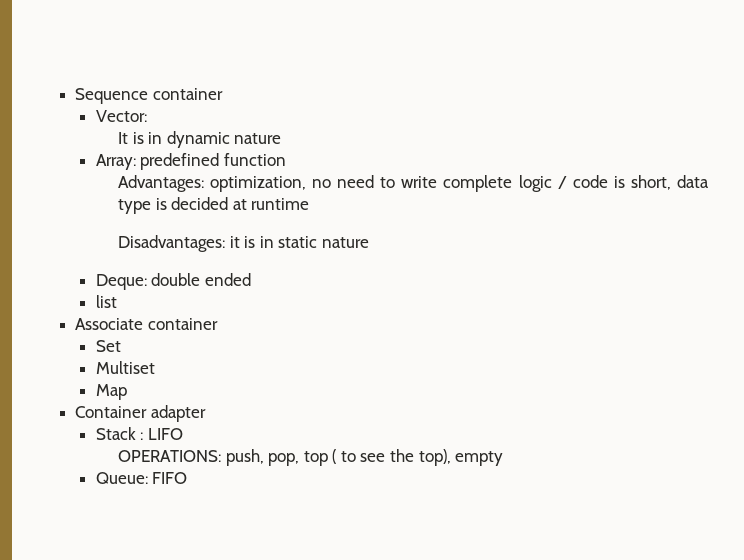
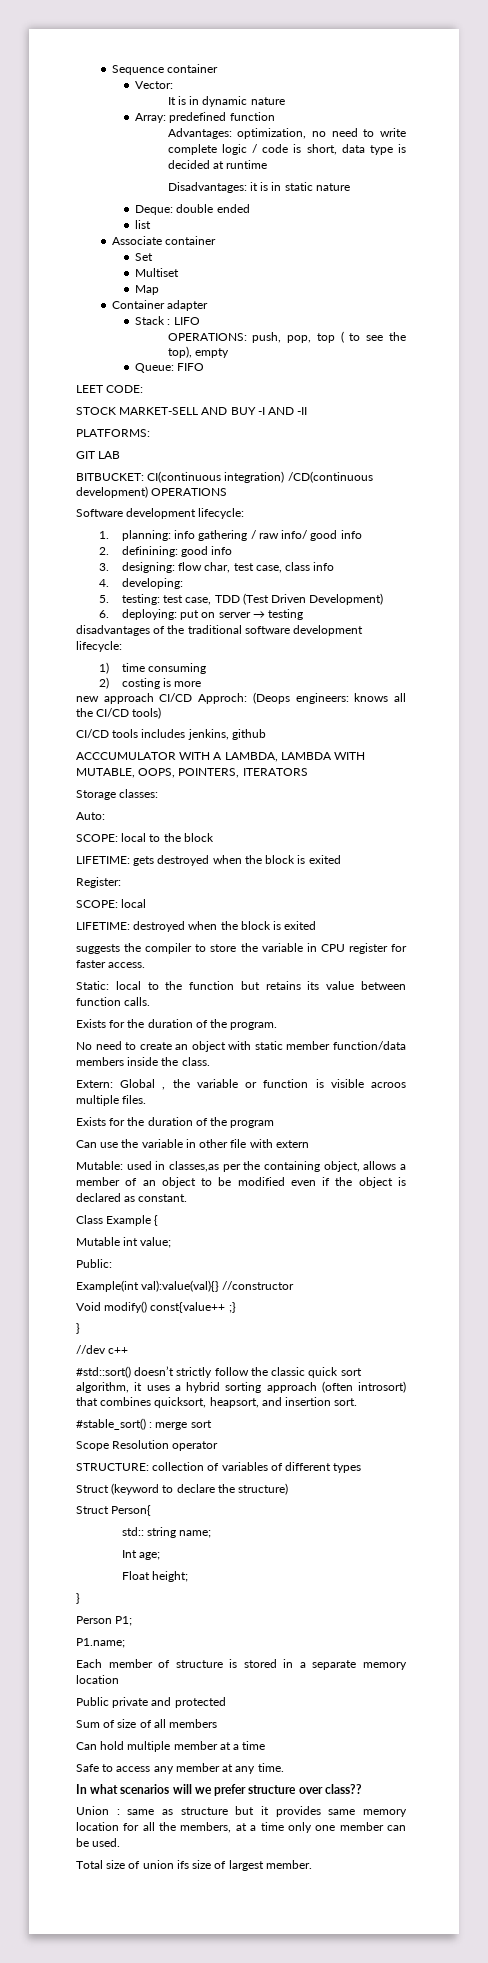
(188, 478) none -> [76,385,144,393] [76,407,308,415] [76,429,150,437] [76,451,121,459] [76,471,373,483] [76,486,228,498] [76,508,245,519] [98,530,362,541] [98,546,233,557] [98,562,335,573] [98,578,183,589] [98,593,384,605] [98,609,304,620] [76,625,364,636] [76,641,122,652] [98,662,207,674] [98,677,202,689] [76,692,406,704] [76,707,162,719] [76,729,266,740] [76,752,366,762] [76,768,308,778] [76,789,159,800] [76,812,105,820] [76,833,214,842] [76,855,341,866] [76,877,121,888] [76,899,147,908] [76,921,317,932] [76,943,407,954] [76,960,146,968] [76,981,406,990] [76,997,151,1006] [76,1019,278,1030] [76,1041,406,1052] [76,1057,210,1066] [76,1079,406,1090] [76,1095,147,1106] [76,1117,275,1128] [76,1139,309,1148] [76,1161,406,1172] [76,1177,406,1188] [76,1193,188,1202] [76,1215,159,1226] [76,1237,172,1248] [76,1259,112,1268] [76,1280,295,1292] [76,1301,236,1313] [76,1323,80,1334] [76,1345,129,1354] [76,1366,362,1378] [76,1381,406,1393] [76,1397,358,1408] [76,1418,212,1430] [76,1440,219,1451] [76,1462,362,1473] [76,1483,289,1495] [76,1505,152,1516] [121,1527,212,1538] [121,1550,161,1560] [121,1571,189,1582] [76,1593,80,1604] [76,1616,133,1626] [76,1638,125,1648] [76,1659,407,1670] [76,1675,119,1684] [76,1697,226,1708] [76,1719,218,1728] [76,1741,266,1752] [76,1763,284,1774] [76,1784,362,1796] [76,1806,407,1817] [76,1822,407,1833] [76,1838,121,1847] [76,1860,312,1871] // LEET CODE: // STOCK MARKET-SELL AND BUY -I AND -II // PLATFORMS: // GIT LAB // BITBUCKET: CI(continuous integration) /CD(continuous development) OPERATIONS // Software development lifecycle: // 1. planning: info gathering / raw info/ good info // 2. definining: good info // 3. designing: flow char, test case, class info // 4. developing: // 5. testing: test case, TDD (Test Driven Development) // 6. deploying: put on server → testing // disadvantages of the traditional software development lifecycle: // 1) time consuming // 2) costing is more // new approach CI/CD Approch: (Deops engineers: knows all the CI/CD tools) // CI/CD tools includes jenkins, github // ACCCUMULATOR WITH A LAMBDA, LAMBDA WITH MUTABLE, OOPS, POINTERS, ITERATORS // Storage classes: // Auto: // SCOPE: local to the block // LIFETIME: gets destroyed when the block is exited // Register: // SCOPE: local // LIFETIME: destroyed when the block is exited // suggests the compiler to store the variable in CPU register for faster access. // Static: local to the function but retains its value between function calls. // Exists for the duration of the program. // No need to create an object with static member function/data members inside the class. // Extern: Global , the variable or function is visible acroos multiple files. // Exists for the duration of the program // Can use the variable in other file with extern // Mutable: used in classes,as per the containing object, allows a member of an object to be modified even if the object is declared as constant. // Class Example { // Mutable int value; // Public: // Example(int val):value(val){} //constructor // Void modify() const{value++ ;} // } // //dev c++ // #std::sort() doesn’t strictly follow the classic quick sort algorithm, it uses a hybrid sorting approach (often introsort) that combines quicksort, heapsort, and insertion sort. // #stable_sort() : merge sort // Scope Resolution operator // STRUCTURE: collection of variables of different types // Struct (keyword to declare the structure) // Struct Person{ // std:: string name; // Int age; // Float height; // } // Person P1; // P1.name; // Each member of structure is stored in a separate memory location // Public private and protected // Sum of size of all members // Can hold multiple member at a time // Safe to access any member at any time. // In what scenarios will we prefer structure over class?? // Union : same as structure but it provides same memory location for all the members, at a time only one member can be used. // Total size of union ifs size of largest member.

